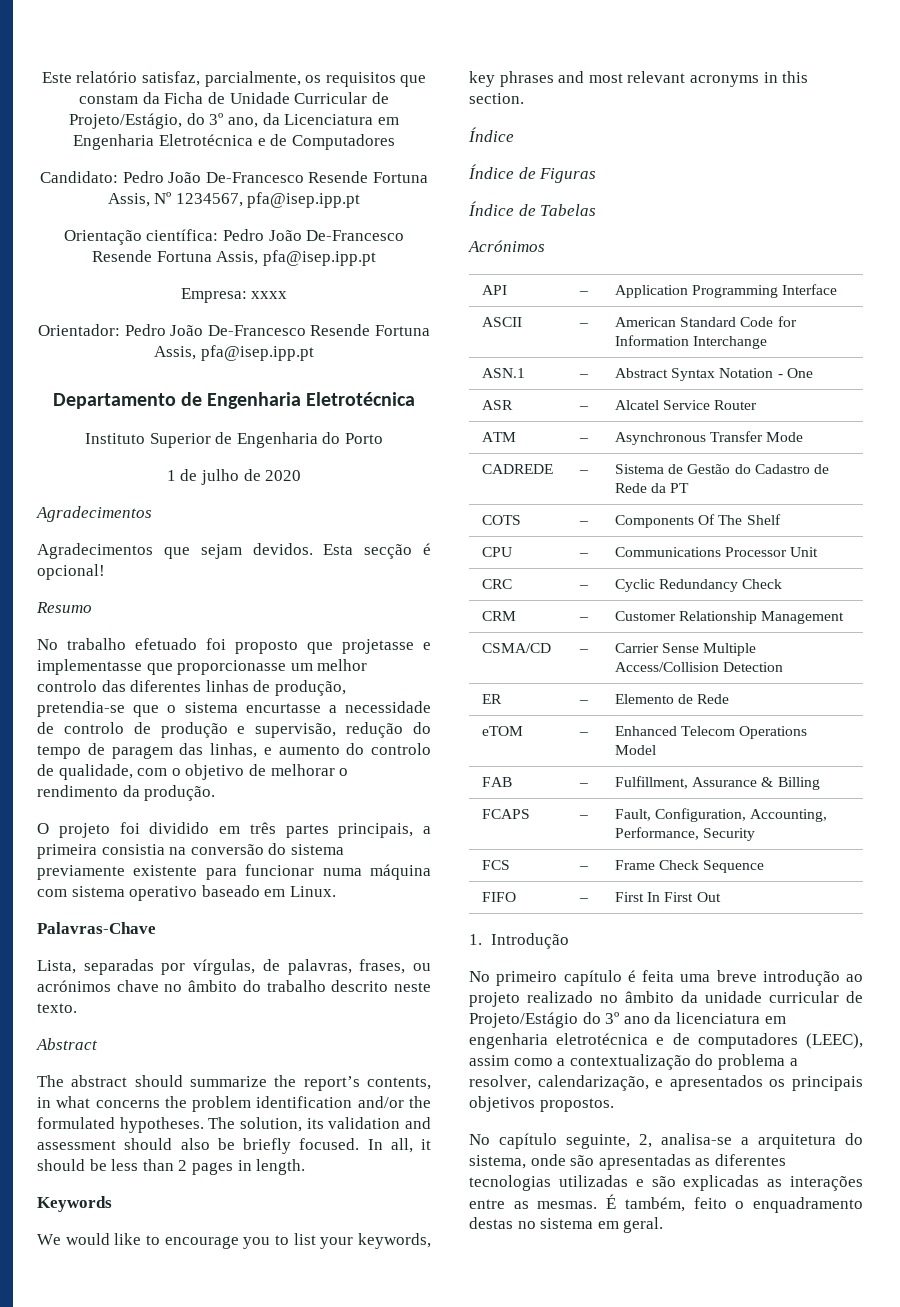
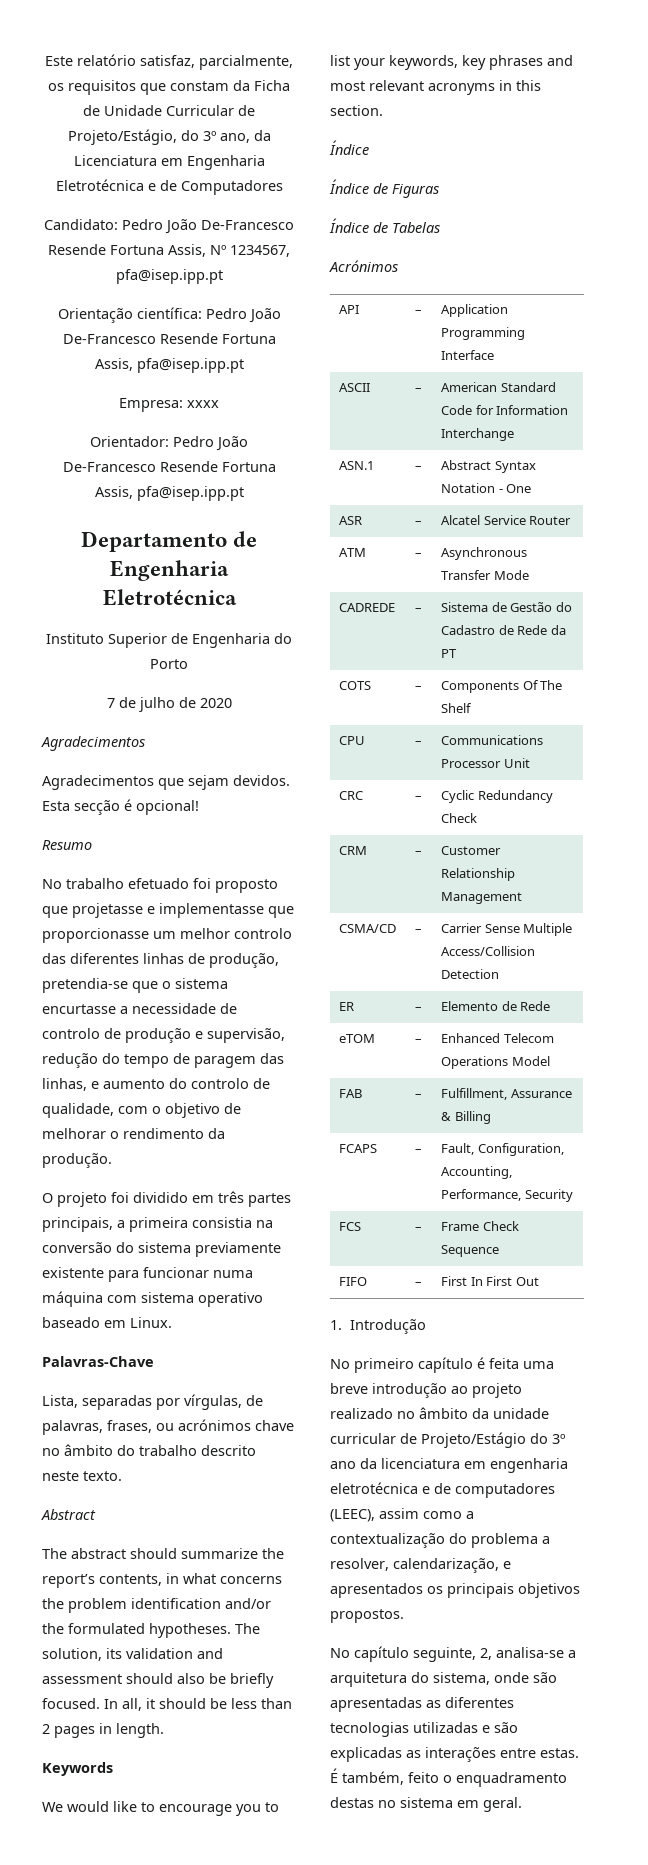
[166,470,176,481] 1 -> [106,698,115,708] 7
[513,1201,598,1209] as mesmas. -> [540,1748,579,1758] estas.

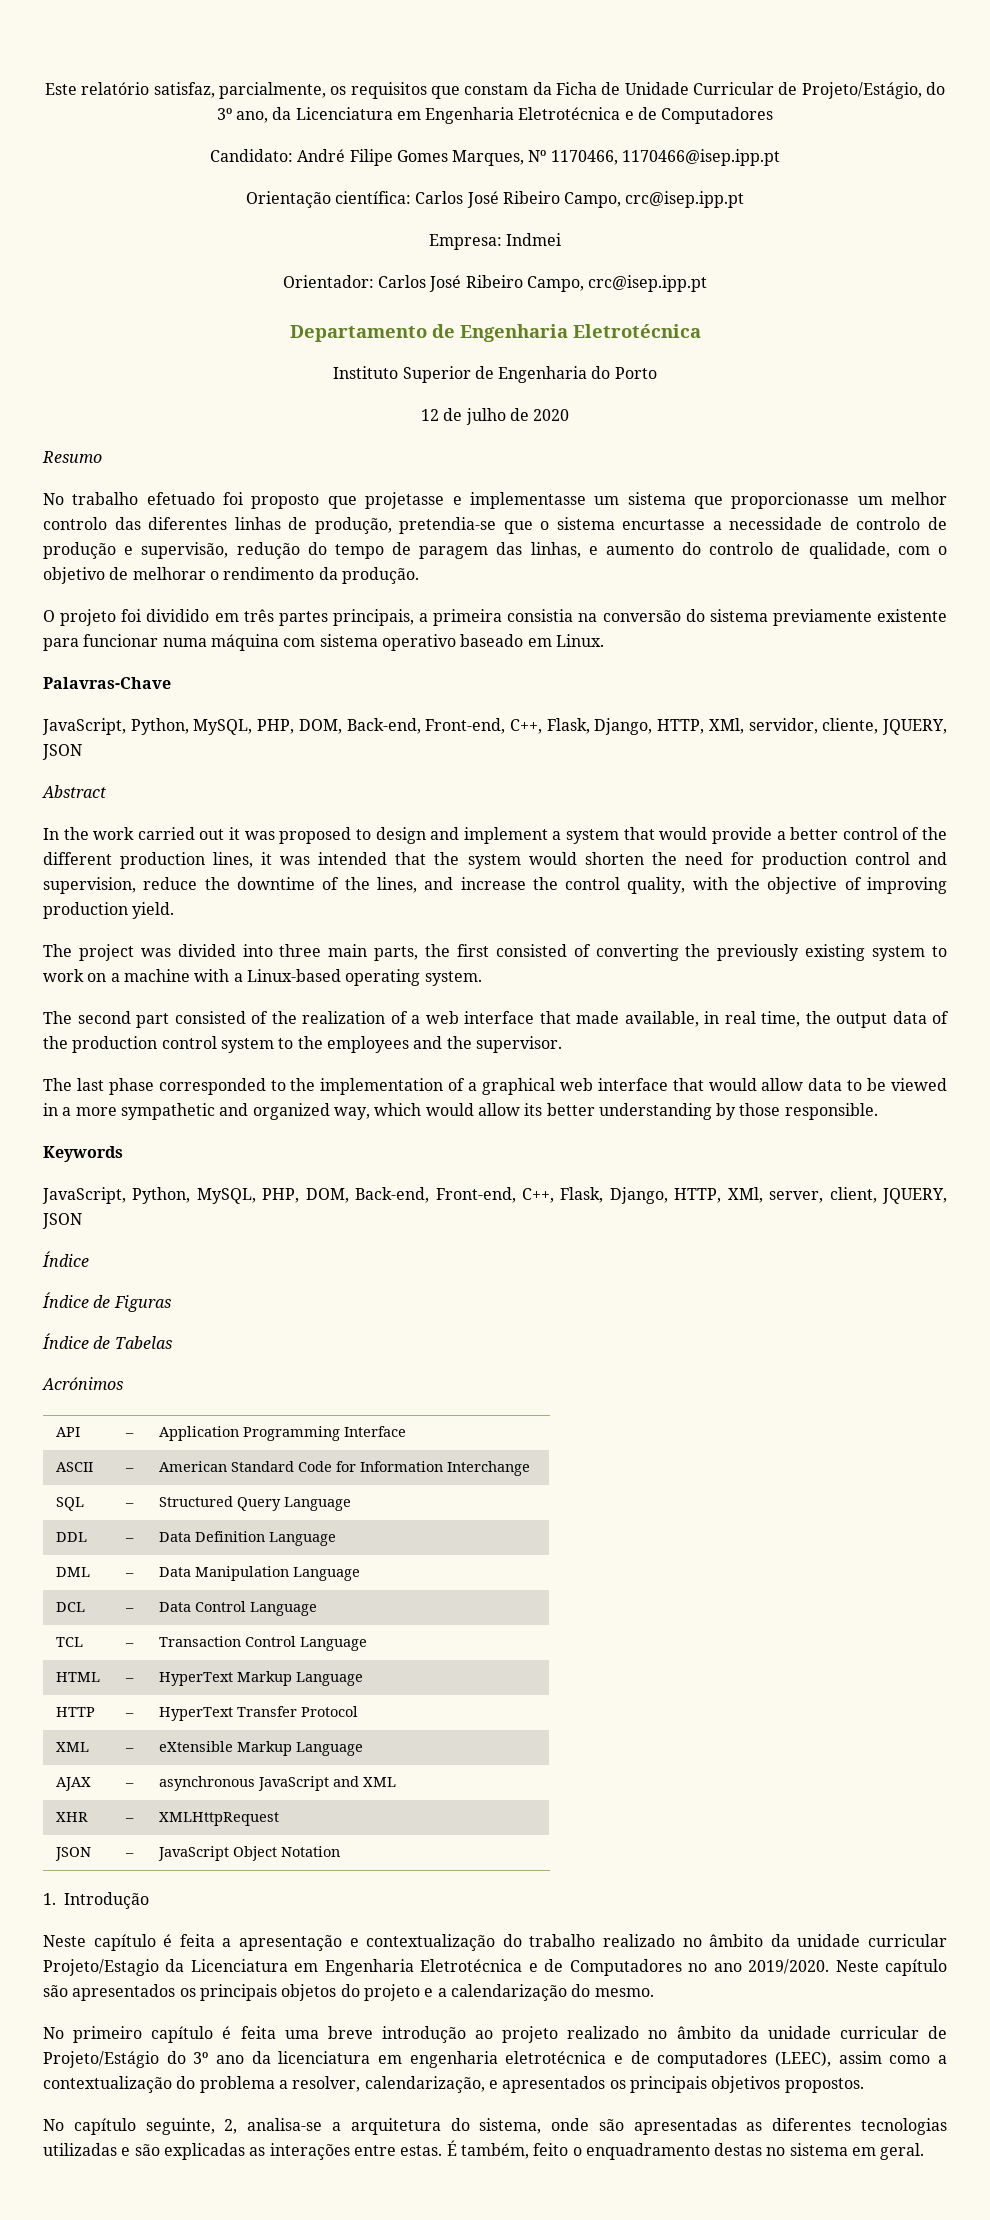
[122,219,294,234] [48,244,290,257] [115,269,223,284] [57,307,281,323] [62,333,276,344] [94,358,244,373] Pedro João De-Francesco Resende Fortuna Assis, Nº 1234567, pfa@isep.ipp.pt // Orientação científica: Pedro João De-Francesco Resende Fortuna Assis, pfa@isep.ipp.pt -> [297,149,781,166] [245,191,745,208] André Filipe Gomes Marques, Nº 1170466, 1170466@isep.ipp.pt // Orientação científica: Carlos José Ribeiro Campo, crc@isep.ipp.pt
[187,400,219,408] xxxx -> [506,233,562,246] Indmei
[173,436,248,451] [62,461,276,472] [94,486,244,501] Pedro João De-Francesco Resende Fortuna Assis, pfa@isep.ipp.pt -> [378,275,708,292] Carlos José Ribeiro Campo, crc@isep.ipp.pt
[106,698,115,708] 7 -> [420,409,439,421] 12
[41,736,145,751] [42,775,290,790] [42,799,199,815] // Agradecimentos // Agradecimentos que sejam devidos. Esta secção é opcional! -> (570, 415) none
(264, 910) none -> [594,492,686,505] um sistema
[42,1394,263,1410] [42,1419,294,1435] [42,1444,256,1456] [42,1471,122,1481] [41,1509,96,1520] [42,1548,284,1559] [42,1573,282,1588] [42,1598,271,1613] [42,1623,260,1638] [42,1648,223,1661] [42,1673,274,1688] [42,1698,292,1711] [42,1723,164,1738] [42,1762,113,1776] [42,1801,279,1816] [330,55,573,70] [330,80,541,95] [330,105,383,116] Lista, separadas por vírgulas, de palavras, frases, ou acrónimos chave no âmbito do trabalho descrito neste texto. // Abstract // The abstract should summarize the report’s contents, in what concerns the problem identification and/or the formulated hypotheses. The solution, its validation and assessment should also be briefly focused. In all, it should be less than 2 pages in length. // Keywords // We would like to encourage you to list your keywords, key phrases and most relevant acronyms in this section. -> [42,718,947,735] [42,744,82,760] [42,785,106,798] [43,827,947,844] [43,852,947,869] [43,877,947,894] [43,902,175,919] [43,944,947,961] [43,969,482,986] [43,1011,949,1028] [43,1036,562,1053] [43,1078,948,1095] [43,1103,878,1120] [43,1146,123,1162] [42,1187,948,1204] [42,1213,82,1229] JavaScript, Python, MySQL, PHP, DOM, Back-end, Front-end, C++, Flask, Django, HTTP, XMl, servidor, cliente, JQUERY, JSON // Abstract // In the work carried out it was proposed to design and implement a system that would provide a better control of the different production lines, it was intended that the system would shorten the need for production control and supervision, reduce the downtime of the lines, and increase the control quality, with the objective of improving production yield. // The project was divided into three main parts, the first consisted of converting the previously existing system to work on a machine with a Linux-based operating system. // The second part consisted of the realization of a web interface that made available, in real time, the output data of the production control system to the employees and the supervisor. // The last phase corresponded to the implementation of a graphical web interface that would allow data to be viewed in a more sympathetic and organized way, which would allow its better understanding by those responsible. // Keywords // JavaScript, Python, MySQL, PHP, DOM, Back-end, Front-end, C++, Flask, Django, HTTP, XMl, server, client, JQUERY, JSON
[339,461,375,470] [415,466,423,470] [441,460,536,473] [441,483,532,493] [339,516,363,525] [415,521,423,525] [441,515,572,525] [339,548,367,557] [415,553,423,557] [441,547,528,560] [441,570,529,580] [339,603,396,612] [415,608,423,612] [441,602,572,612] [441,625,566,635] [441,649,458,658] [339,681,372,690] [415,686,423,690] [441,680,563,693] [441,703,473,713] [339,736,366,745] [415,741,423,745] [441,735,544,745] [441,758,530,768] [339,791,364,800] [415,796,423,800] [441,790,553,803] [441,813,478,823] [339,846,368,855] [415,851,423,855] [441,846,502,855] [441,868,516,881] [441,892,523,904] [339,924,397,933] [415,929,423,933] [441,923,573,936] [441,946,536,956] [441,969,500,979] [339,1002,355,1011] [415,1007,423,1011] [441,1001,551,1011] [339,1034,376,1043] [415,1039,423,1043] [441,1033,554,1043] [441,1056,550,1069] [339,1089,363,1098] [415,1094,423,1098] [441,1088,572,1100] [441,1111,491,1124] [339,1144,378,1153] [415,1149,423,1153] [441,1143,564,1156] [441,1166,513,1179] [441,1189,573,1202] [339,1222,362,1231] [415,1227,423,1231] [441,1221,519,1231] [441,1245,500,1257] [339,1277,368,1286] [415,1282,423,1286] [441,1276,539,1286] [330,1319,426,1334] ASN.1 | – | Abstract Syntax Notation - One // ASR | – | Alcatel Service Router // ATM | – | Asynchronous Transfer Mode // CADREDE | – | Sistema de Gestão do Cadastro de Rede da PT // COTS | – | Components Of The Shelf // CPU | – | Communications Processor Unit // CRC | – | Cyclic Redundancy Check // CRM | – | Customer Relationship Management // CSMA/CD | – | Carrier Sense Multiple Access/Collision Detection // ER | – | Elemento de Rede // eTOM | – | Enhanced Telecom Operations Model // FAB | – | Fulfillment, Assurance & Billing // FCAPS | – | Fault, Configuration, Accounting, Performance, Security // FCS | – | Frame Check Sequence // FIFO | – | First In First Out // 1. Introdução -> [55,1497,84,1511] [124,1503,134,1507] [158,1496,351,1511] [55,1532,87,1542] [124,1538,134,1542] [158,1531,336,1546] [55,1567,90,1577] [124,1573,134,1577] [158,1566,360,1581] [55,1602,85,1612] [124,1608,134,1612] [158,1601,317,1616] [55,1637,83,1647] [124,1643,134,1647] [158,1636,367,1651] [55,1672,100,1682] [124,1678,134,1682] [158,1671,363,1686] [55,1707,95,1717] [124,1713,134,1717] [158,1706,358,1721] [55,1742,89,1752] [124,1748,134,1752] [158,1741,363,1756] [55,1777,91,1791] [124,1783,134,1787] [158,1776,396,1791] [55,1812,88,1822] [124,1818,134,1822] [158,1812,279,1826] [54,1847,91,1861] [124,1853,134,1857] [157,1846,340,1861] [43,1892,149,1909] [43,1934,948,1951] [43,1959,947,1976] [43,1984,654,2001] SQL | – | Structured Query Language // DDL | – | Data Definition Language // DML | – | Data Manipulation Language // DCL | – | Data Control Language // TCL | – | Transaction Control Language // HTML | – | HyperText Markup Language // HTTP | – | HyperText Transfer Protocol // XML | – | eXtensible Markup Language // AJAX | – | asynchronous JavaScript and XML // XHR | – | XMLHttpRequest // JSON | – | JavaScript Object Notation // 1. Introdução // Neste capítulo é feita a apresentação e contextualização do trabalho realizado no âmbito da unidade curricular Projeto/Estagio da Licenciatura em Engenharia Eletrotécnica e de Computadores no ano 2019/2020. Neste capítulo são apresentados os principais objetos do projeto e a calendarização do mesmo.

